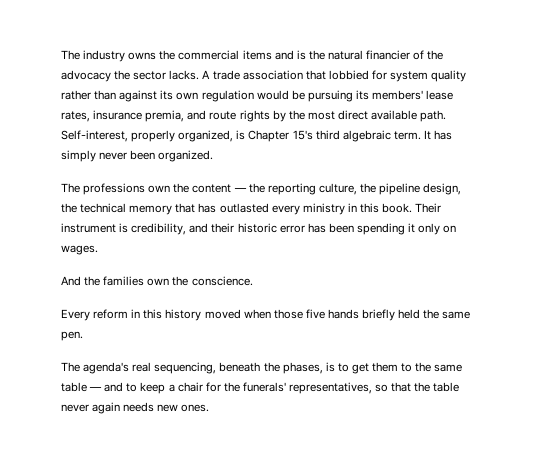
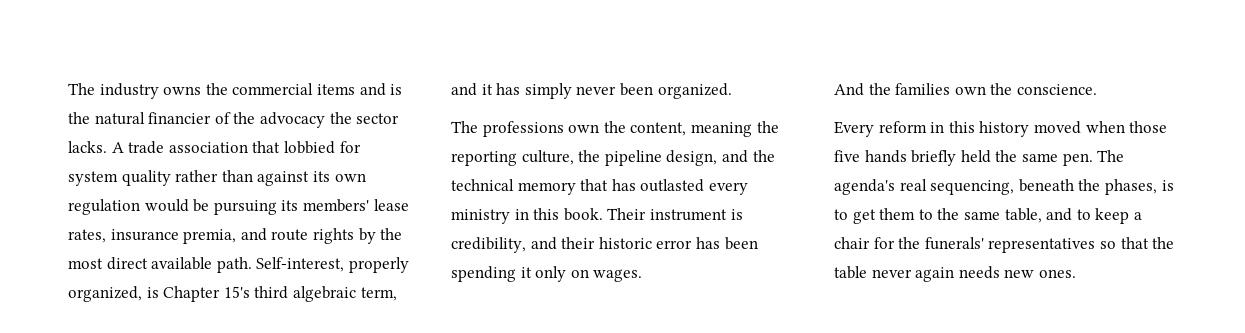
[393,130,431,140] term. It -> [360,287,397,301] [451,83,493,96] term, and it
[192,184,247,193] content — -> [630,122,752,137] content, meaning
(462, 189) none -> [721,150,748,163] and
(83, 336) // -> (1093, 159) none
[61,382,103,392] table — -> [1004,208,1042,223] table,
[289,382,373,394] representatives, -> [988,238,1096,253] representatives

